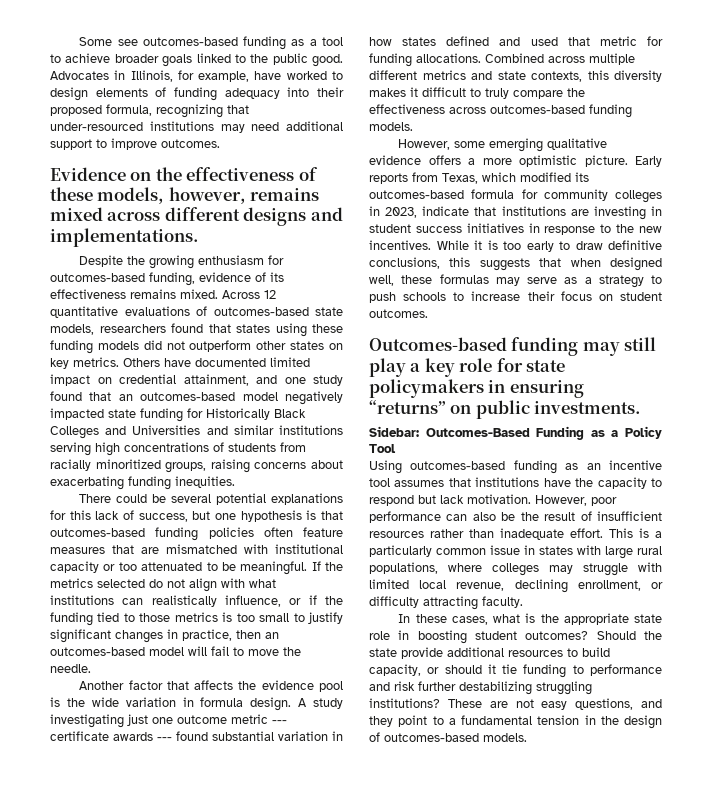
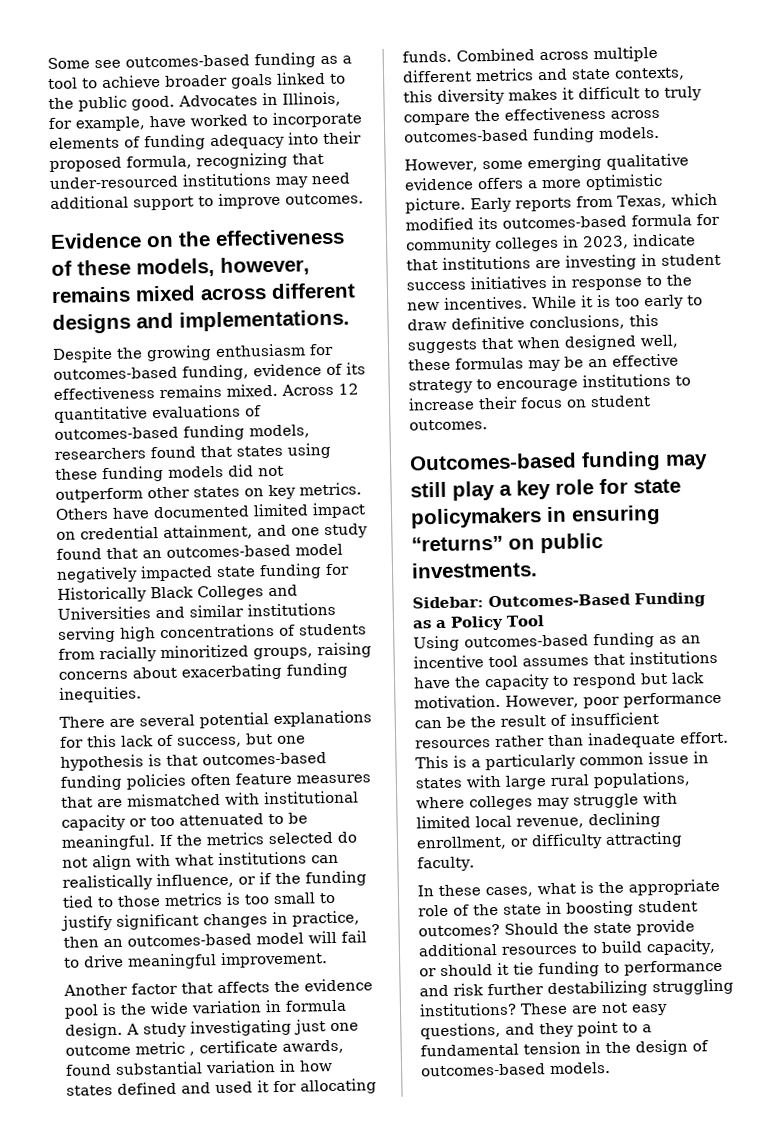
[50,87,88,101] design -> [272,111,362,128] incorporate
[315,307,343,316] state -> [183,424,245,441] funding
[116,494,167,503] could be -> [109,718,135,728] are
[248,647,301,656] [50,664,91,673] move the needle. -> [83,951,328,970] drive meaningful improvement.
[272,720,287,724] [50,731,172,741] --- certificate awards --- -> [189,1039,344,1056] , certificate awards,
[567,36,663,46] [369,53,481,67] that metric for funding allocations. -> [257,1078,377,1095] [402,50,452,63] it for allocating funds.
[527,275,662,288] [369,292,447,303] serve as a strategy to push schools -> [564,353,679,368] [408,373,671,394] be an effective strategy to encourage institutions
[472,512,496,521] also -> (442, 724) none
[634,614,662,623] [369,631,390,640] state role -> [418,903,542,917] role of the state

